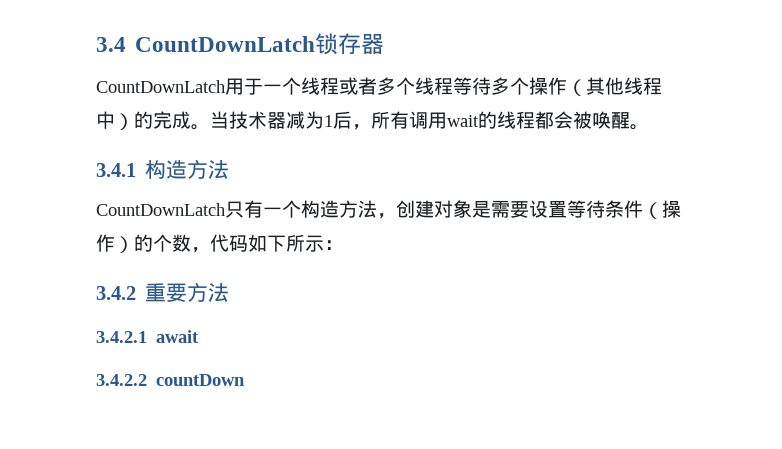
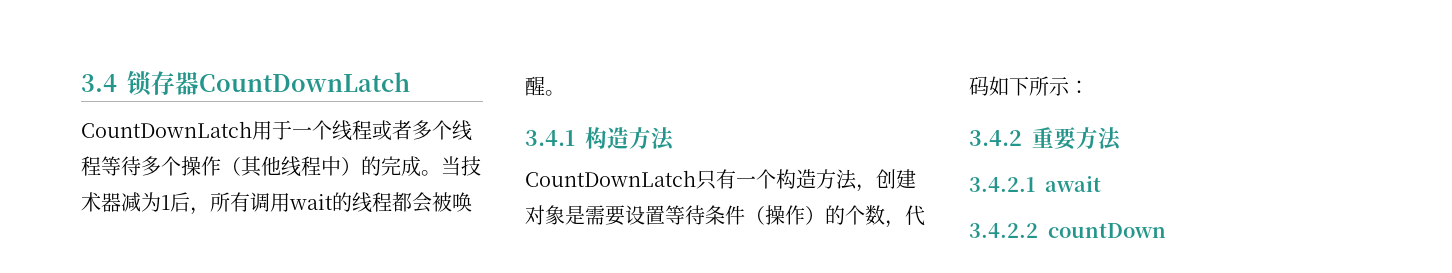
[135,36,316,52] CountDownLatch -> (117, 83) none
(385, 44) none -> [199,72,410,92] CountDownLatch

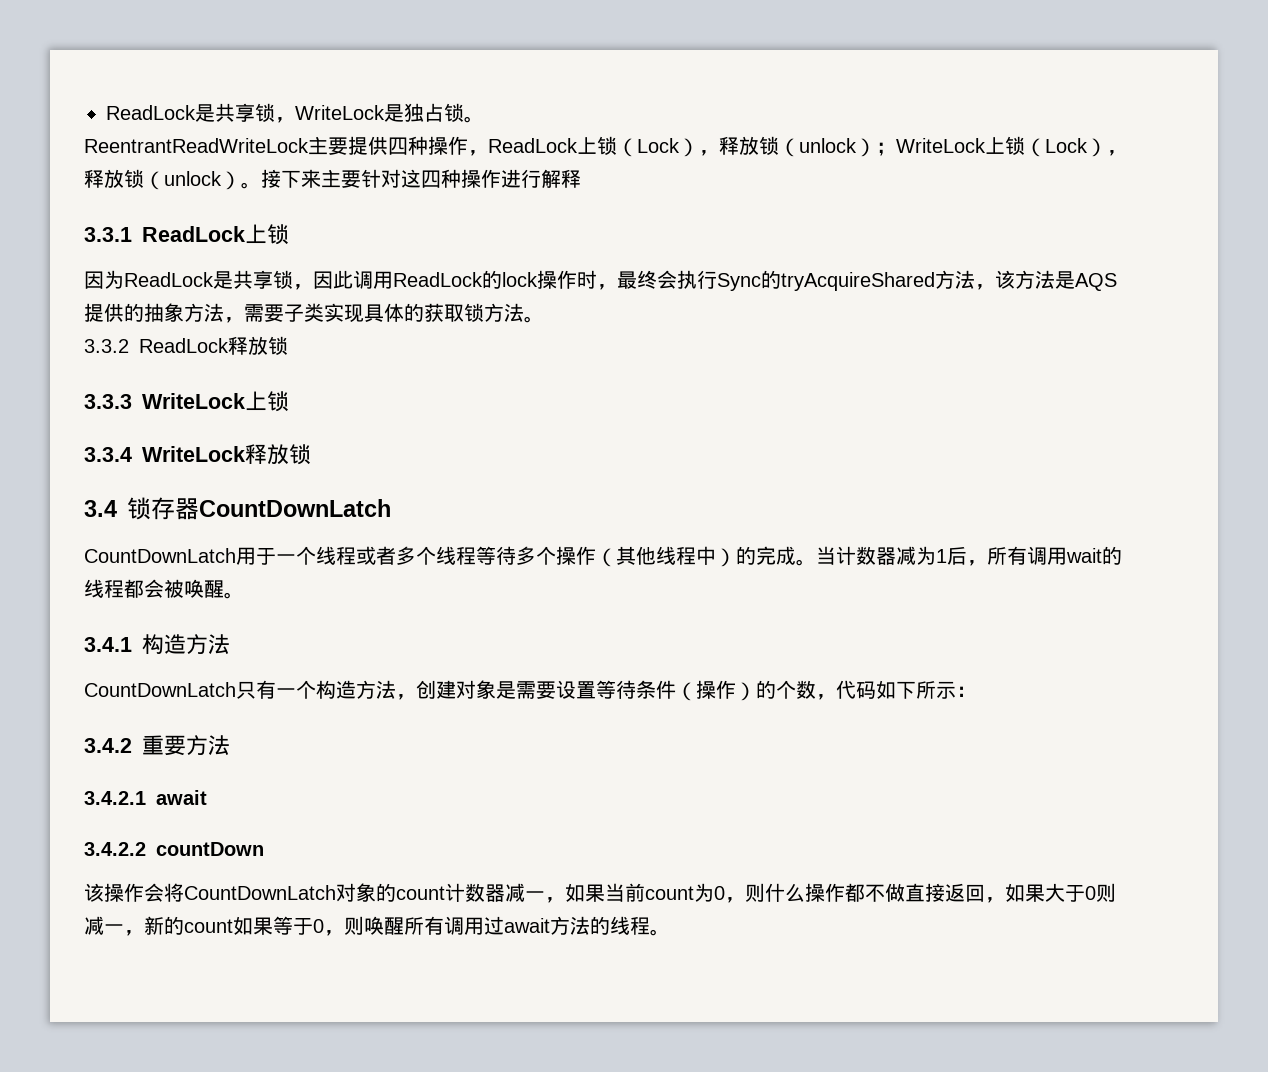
(81, 83) none -> [106,103,484,123] [84,136,1127,157] [84,169,581,190] [84,224,289,245] [84,270,1117,291] [84,303,544,323] [84,336,288,355] [84,391,289,412] [84,444,311,465] ReadLock是共享锁，WriteLock是独占锁。 // ReentrantReadWriteLock主要提供四种操作，ReadLock上锁（Lock），释放锁（unlock）；WriteLock上锁（Lock），释放锁（unlock）。接下来主要针对这四种操作进行解释 // 3.3.1 ReadLock上锁 // 因为ReadLock是共享锁，因此调用ReadLock的lock操作时，最终会执行Sync的tryAcquireShared方法，该方法是AQS提供的抽象方法，需要子类实现具体的获取锁方法。 // 3.3.2 ReadLock释放锁 // 3.3.3 WriteLock上锁 // 3.3.4 WriteLock释放锁 //
[461,156,481,176] [81,192,101,212] 技术 -> [836,546,876,565] 计数
(1166, 230) none -> [84,883,1116,903] [84,916,670,936] // 该操作会将CountDownLatch对象的count计数器减一，如果当前count为0，则什么操作都不做直接返回，如果大于0则减一，新的count如果等于0，则唤醒所有调用过await方法的线程。

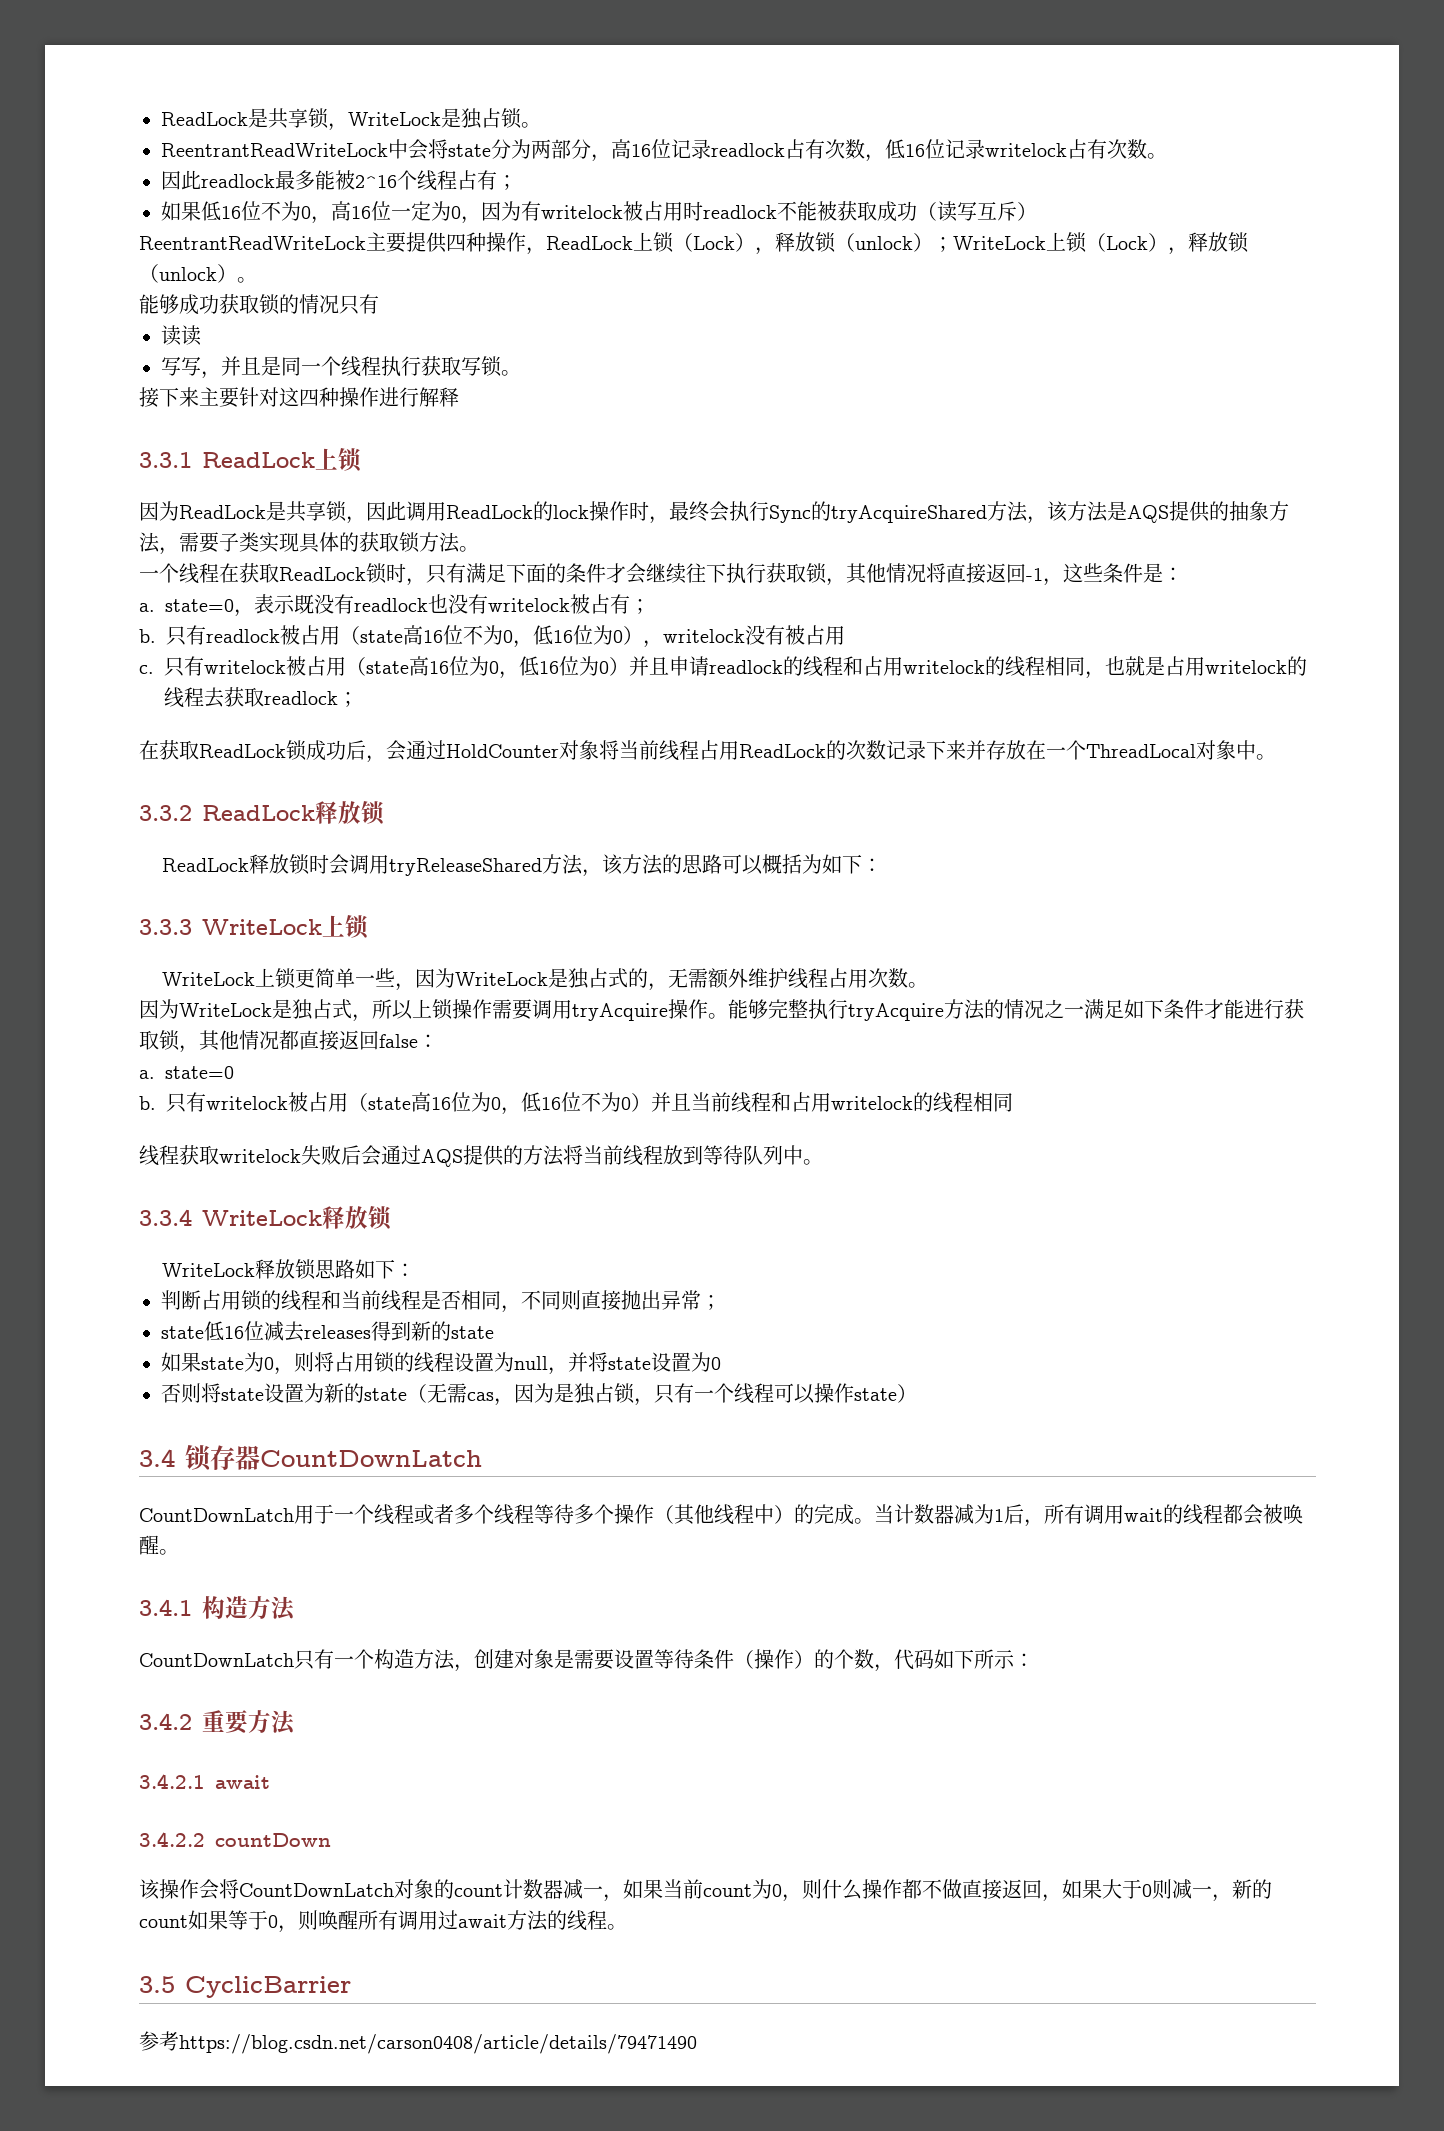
(484, 119) none -> [161,139,1167,162] [161,170,517,191] [161,201,1037,224] // ReentrantReadWriteLock中会将state分为两部分，高16位记录readlock占有次数，低16位记录writelock占有次数。 // 因此readlock最多能被2^16个线程占有； // 如果低16位不为0，高16位一定为0，因为有writelock被占用时readlock不能被获取成功（读写互斥）
(261, 185) none -> [139,294,379,315] [161,325,201,346] [161,356,521,379] // 能够成功获取锁的情况只有 // 读读 // 写写，并且是同一个线程执行获取写锁。 //
[84,336,288,355] [84,391,289,412] [84,444,311,465] 3.3.2 ReadLock释放锁 // 3.3.3 WriteLock上锁 // 3.3.4 WriteLock释放锁 -> [139,563,1183,586] [139,594,650,617] [139,625,845,648] [139,656,1307,679] [164,687,358,708] [139,740,1276,763] [139,801,385,825] [162,854,883,877] [139,915,369,939] [162,968,929,991] [139,999,1304,1022] [139,1030,438,1053] [139,1066,234,1079] [139,1092,1013,1115] [139,1145,823,1167] [139,1206,392,1230] [162,1259,416,1280] [161,1290,721,1313] [161,1321,494,1342] [161,1352,721,1375] [161,1383,917,1406] 一个线程在获取ReadLock锁时，只有满足下面的条件才会继续往下执行获取锁，其他情况将直接返回-1，这些条件是： // a. state=0，表示既没有readlock也没有writelock被占有； // b.只有readlock被占用（state高16位不为0，低16位为0），writelock没有被占用 // c.只有writelock被占用（state高16位为0，低16位为0）并且申请readlock的线程和占用writelock的线程相同，也就是占用writelock的线程去获取readlock； // 在获取ReadLock锁成功后，会通过HoldCounter对象将当前线程占用ReadLock的次数记录下来并存放在一个ThreadLocal对象中。 // 3.3.2 ReadLock释放锁 // ReadLock释放锁时会调用tryReleaseShared方法，该方法的思路可以概括为如下： // 3.3.3 WriteLock上锁 // WriteLock上锁更简单一些，因为WriteLock是独占式的，无需额外维护线程占用次数。 // 因为WriteLock是独占式，所以上锁操作需要调用tryAcquire操作。能够完整执行tryAcquire方法的情况之一满足如下条件才能进行获取锁，其他情况都直接返回false： // a. state=0 // b.只有writelock被占用（state高16位为0，低16位不为0）并且当前线程和占用writelock的线程相同 // 线程获取writelock失败后会通过AQS提供的方法将当前线程放到等待队列中。 // 3.3.4 WriteLock释放锁 // WriteLock释放锁思路如下： // 判断占用锁的线程和当前线程是否相同，不同则直接抛出异常； // state低16位减去releases得到新的state // 如果state为0，则将占用锁的线程设置为null，并将state设置为0 // 否则将state设置为新的state（无需cas，因为是独占锁，只有一个线程可以操作state）
(670, 932) none -> [139,1976,351,1998] [139,2031,697,2054] // 3.5 CyclicBarrier // 参考https://blog.csdn.net/carson0408/article/details/79471490

